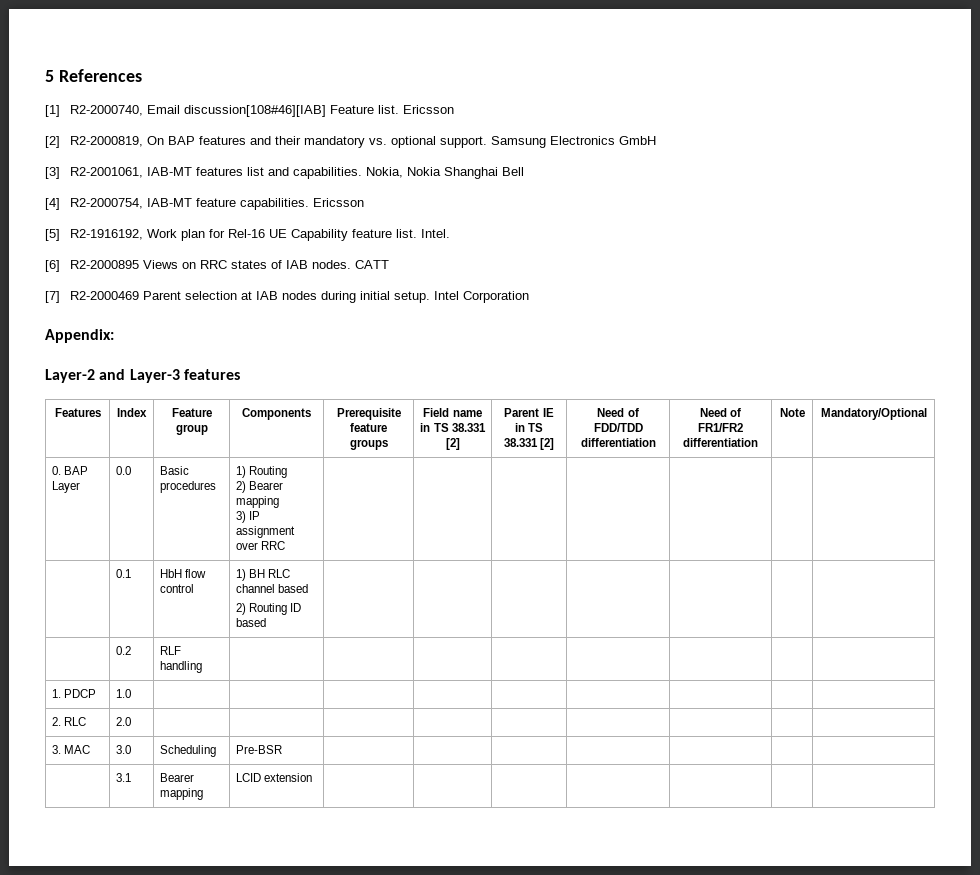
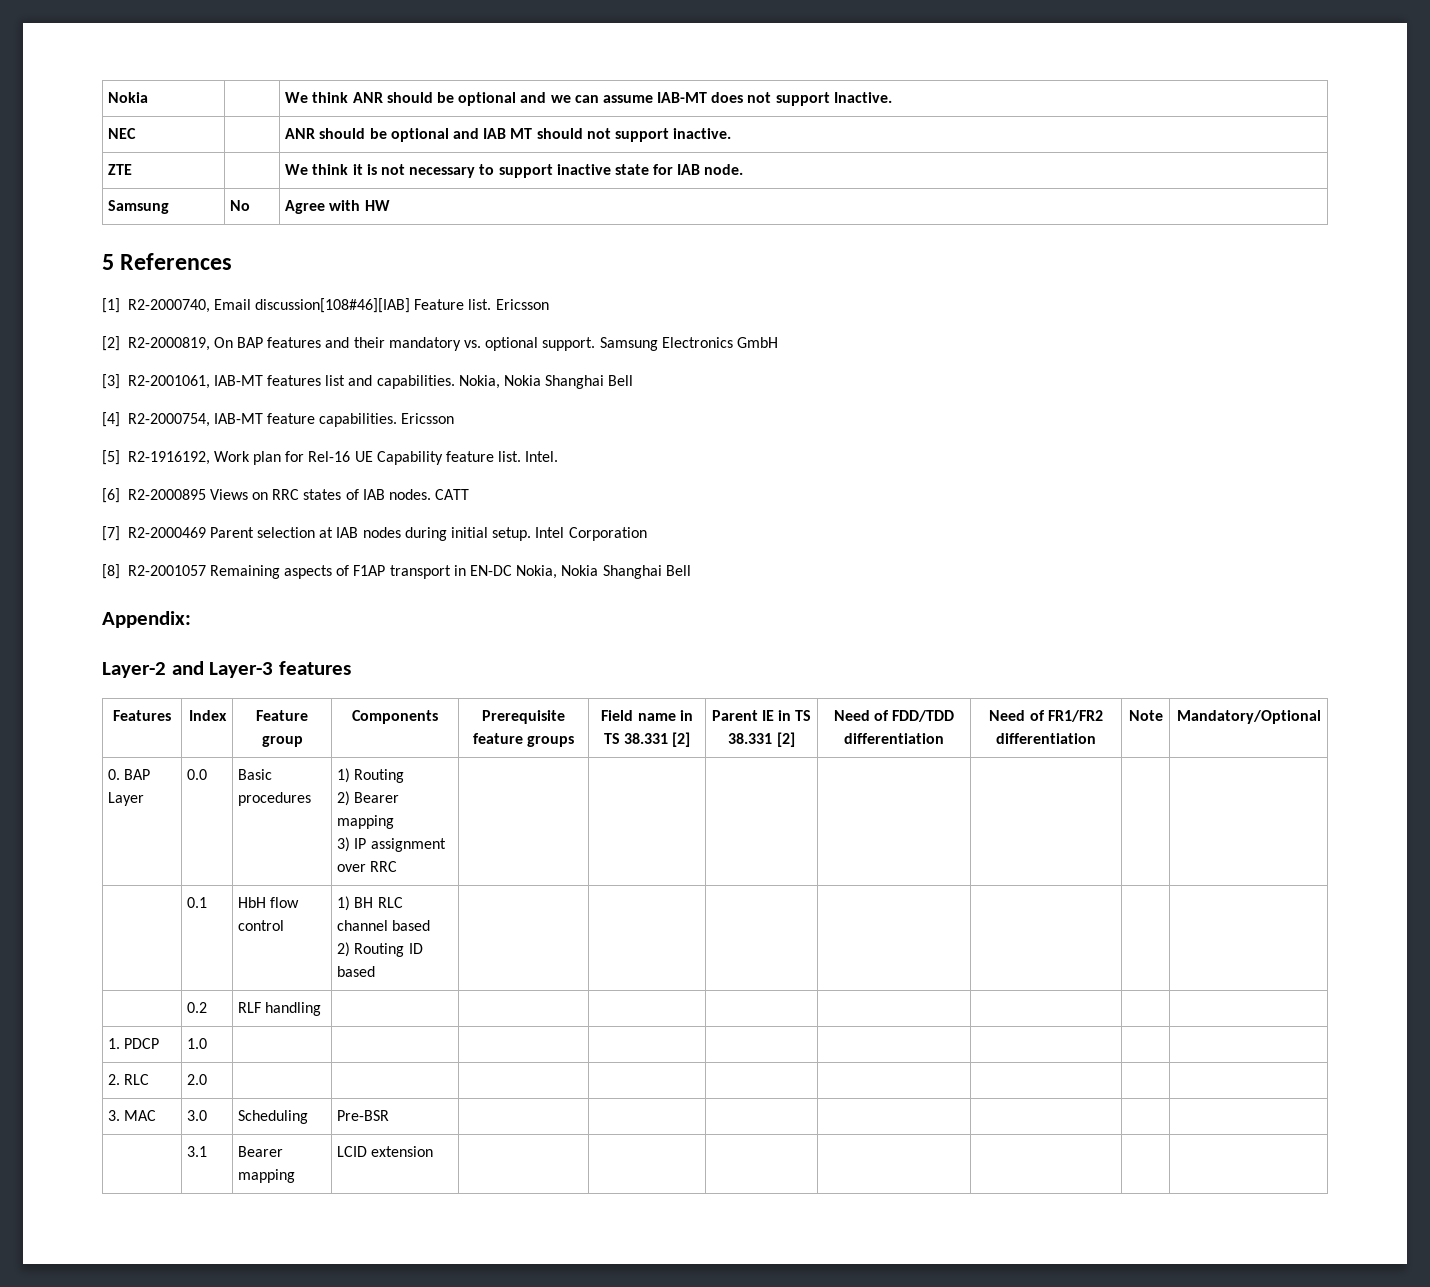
(45, 76) none -> [108,92,149,103] [285,92,892,106] [108,128,137,139] [285,128,732,142] [108,164,133,175] [285,164,744,178] [108,200,170,214] [230,200,251,211] [285,200,390,214] Nokia | | We think ANR should be optional and we can assume IAB-MT does not support Inactive. // NEC | | ANR should be optional and IAB MT should not support inactive. // ZTE | | We think it is not necessary to support inactive state for IAB node. // Samsung | No | Agree with HW //
(529, 297) none -> [102,564,691,579] // [8] R2-2001057 Remaining aspects of F1AP transport in EN-DC Nokia, Nokia Shanghai Bell

